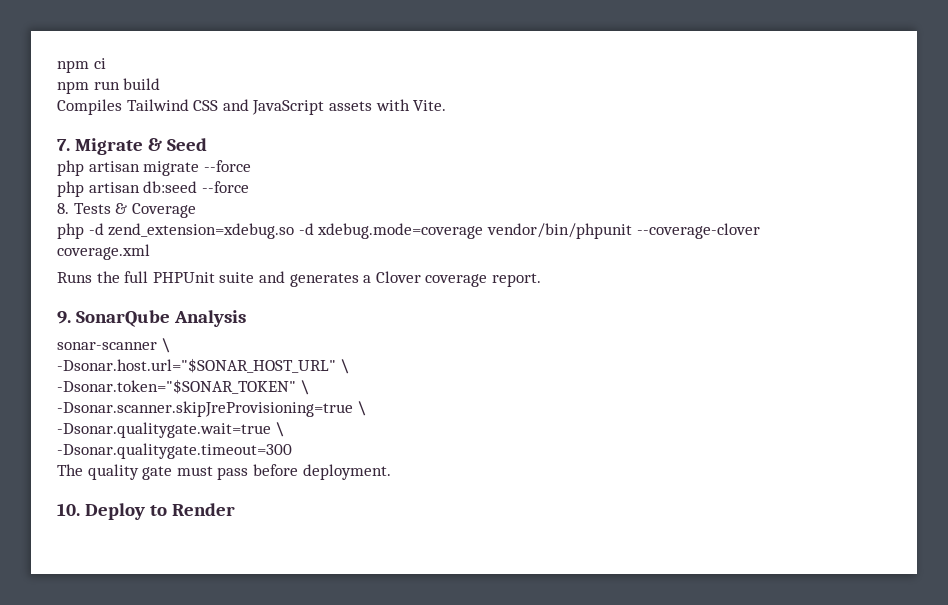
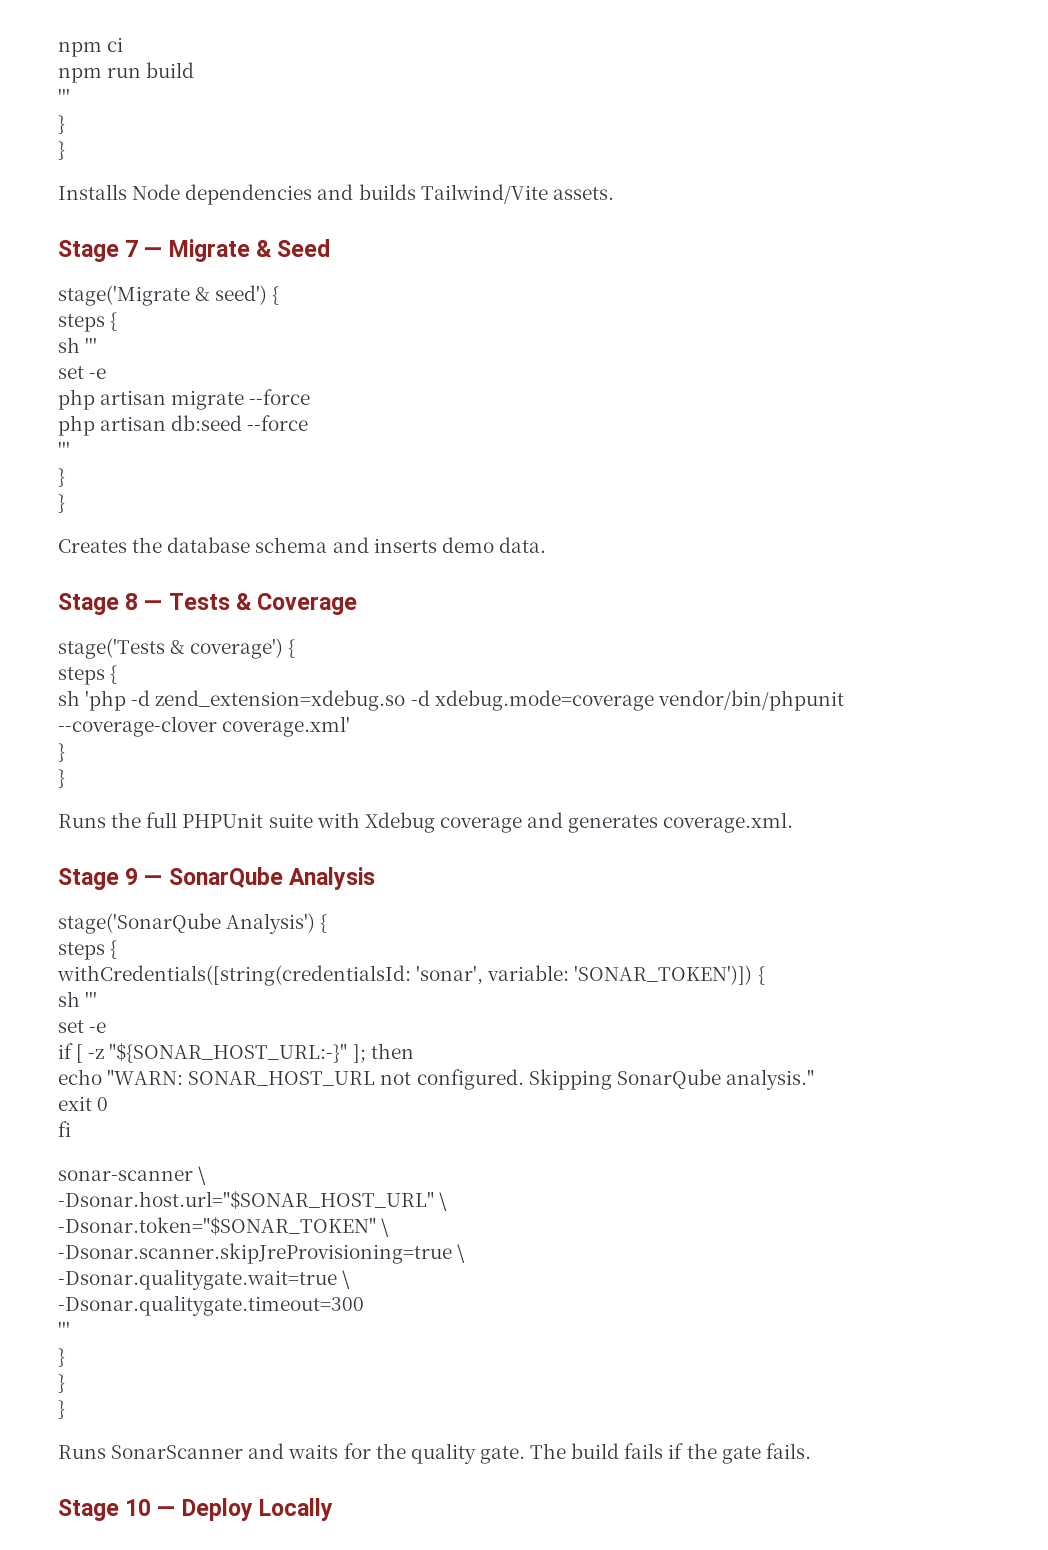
[57,99,447,115] [57,138,208,155] Compiles Tailwind CSS and JavaScript assets with Vite. // 7. Migrate & Seed -> [58,88,70,104] [58,115,65,134] [58,141,65,160] [58,184,614,205] [58,239,331,262] [58,285,280,306] [58,312,118,332] [58,337,98,353] [58,366,107,379] ''' // } // } // Installs Node dependencies and builds Tailwind/Vite assets. // Stage 7 — Migrate & Seed // stage('Migrate & seed') { // steps { // sh ''' // set -e
[57,203,196,218] [57,223,84,239] 8. Tests & Coverage // php -> [58,441,70,457] [58,468,65,487] [58,494,65,513] [58,537,546,553] [58,593,358,615] [58,638,296,659] [58,665,118,685] [58,690,127,711] ''' // } // } // Creates the database schema and inserts demo data. // Stage 8 — Tests & Coverage // stage('Tests & coverage') { // steps { // sh 'php
[57,244,150,260] coverage.xml -> [222,716,351,737] [58,743,65,762] [58,769,65,788] coverage.xml' // } // }
[258,271,541,287] [57,310,247,327] and generates a Clover coverage report. // 9. SonarQube Analysis -> [316,812,794,833] [58,867,375,890] [58,913,328,934] [58,940,118,960] [57,965,765,986] [58,991,98,1007] [58,1020,107,1033] [58,1043,414,1063] [58,1069,814,1090] [58,1096,109,1111] [58,1121,71,1137] with Xdebug coverage and generates coverage.xml. // Stage 9 — SonarQube Analysis // stage('SonarQube Analysis') { // steps { // withCredentials([string(credentialsId: 'sonar', variable: 'SONAR_TOKEN')]) { // sh ''' // set -e // if [ -z "${SONAR_HOST_URL:-}" ]; then // echo "WARN: SONAR_HOST_URL not configured. Skipping SonarQube analysis." // exit 0 // fi
[57,464,391,480] [57,503,236,520] The quality gate must pass before deployment. // 10. Deploy to Render -> [58,1321,70,1337] [58,1348,65,1367] [58,1374,65,1393] [58,1400,65,1419] [58,1443,811,1464] [58,1498,333,1521] ''' // } // } // } // Runs SonarScanner and waits for the quality gate. The build fails if the gate fails. // Stage 10 — Deploy Locally

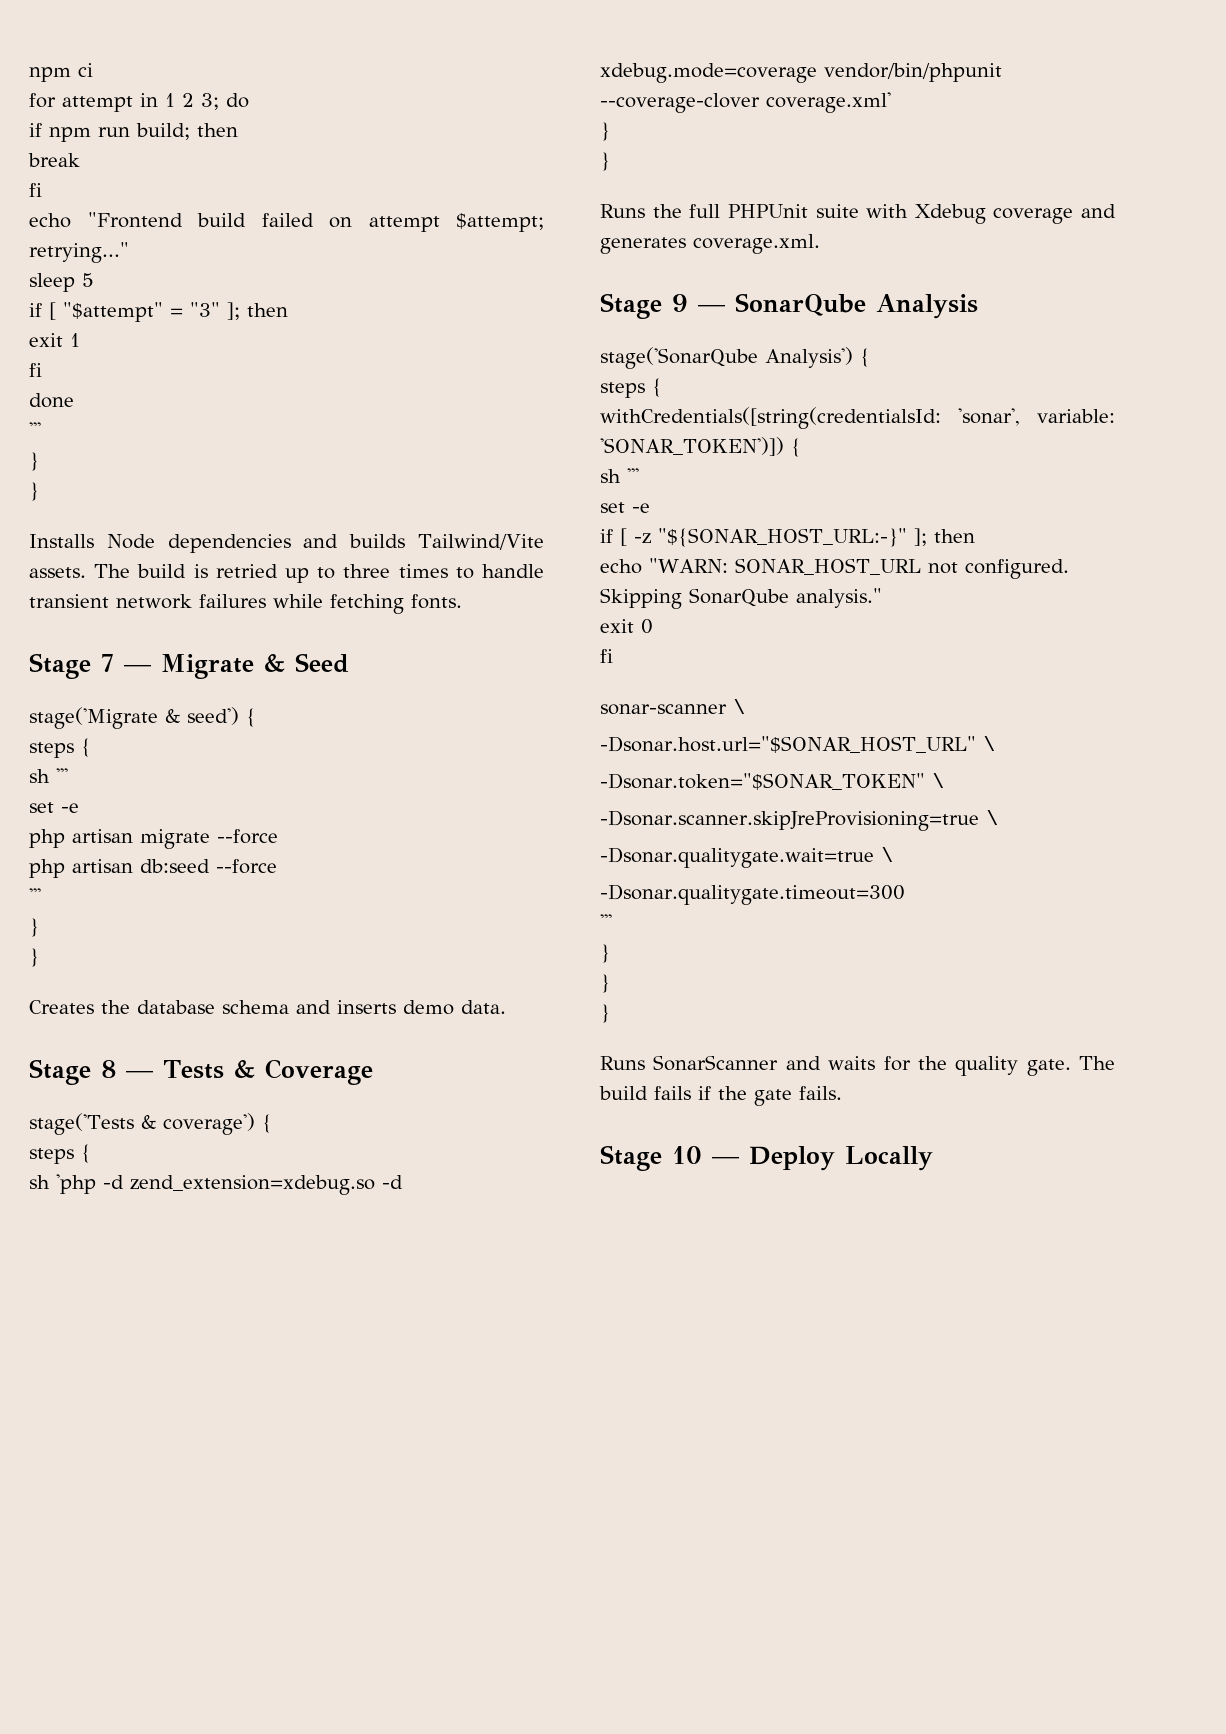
[58,62,195,83] npm run build -> [29,93,249,112] [29,123,238,142] [28,153,80,167] [29,183,42,197] [29,212,544,232] [29,242,129,263] [29,273,94,292] [29,302,288,322] [29,333,80,347] [29,363,42,377] [29,393,74,408] for attempt in 1 2 3; do // if npm run build; then // break // fi // echo "Frontend build failed on attempt $attempt; retrying..." // sleep 5 // if [ "$attempt" = "3" ]; then // exit 1 // fi // done
(614, 193) none -> [94,564,544,583] [29,594,462,614] The build is retried up to three times to handle transient network failures while fetching fonts.

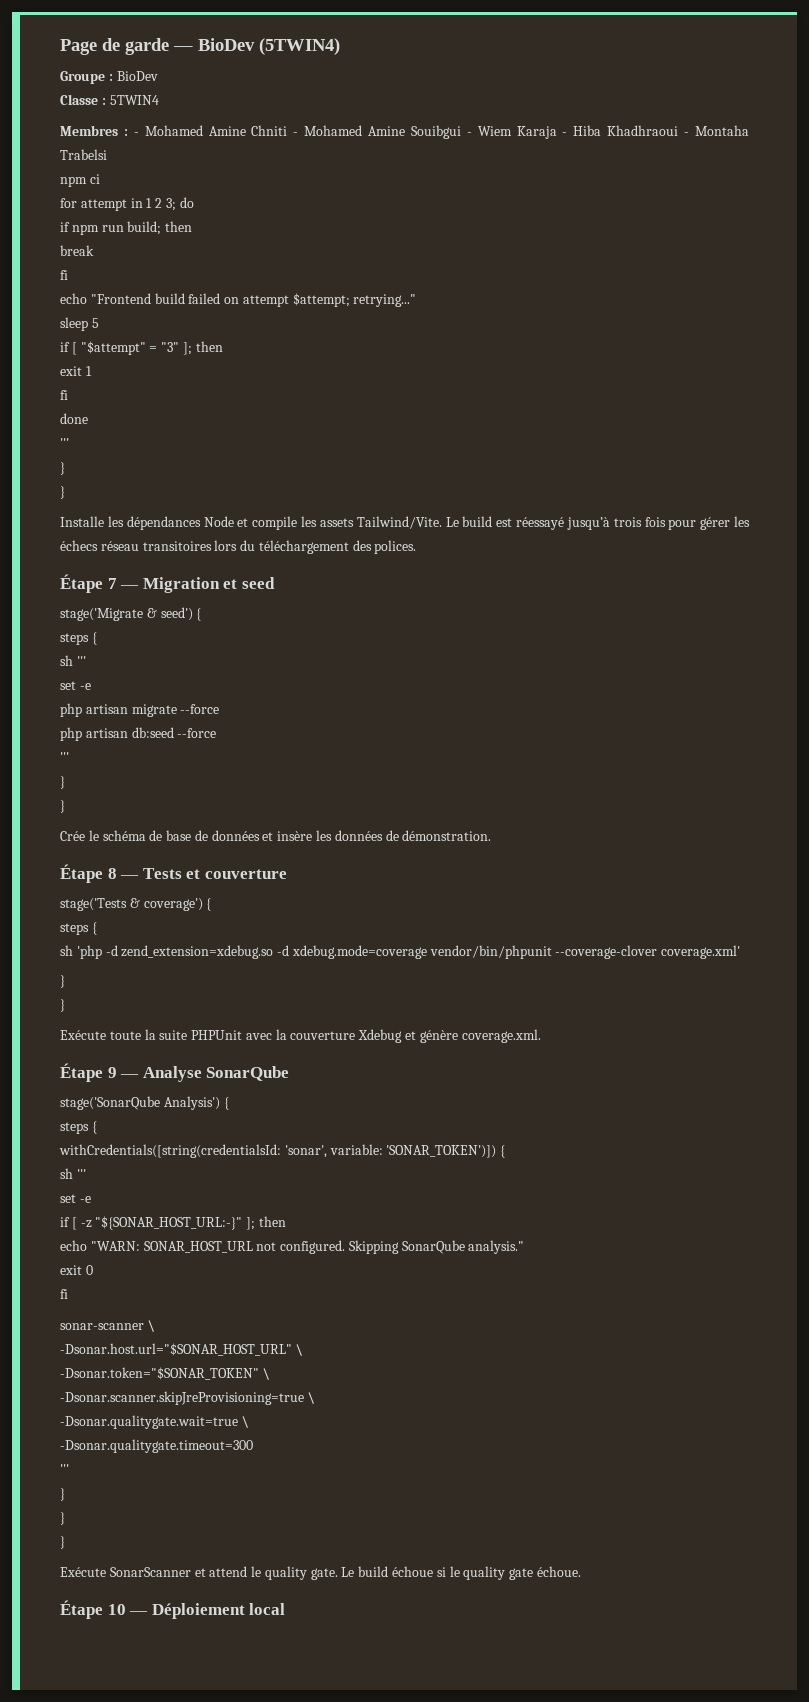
(29, 74) none -> [60,38,340,55] [60,71,158,84] [60,94,159,105] [60,125,749,139] [60,149,107,160] Page de garde — BioDev (5TWIN4) // Groupe : BioDev // Classe : 5TWIN4 // Membres : - Mohamed Amine Chniti - Mohamed Amine Souibgui - Wiem Karaja - Hiba Khadhraoui - Montaha Trabelsi //
[29,534,545,553] [29,564,544,583] [29,594,462,614] [29,653,349,679] Installs Node dependencies and builds Tailwind/Vite assets. The build is retried up to three times to handle transient network failures while fetching fonts. // Stage 7 — Migrate & Seed -> [60,516,751,530] [60,540,417,554] [60,574,275,593] Installe les dépendances Node et compile les assets Tailwind/Vite. Le build est réessayé jusqu’à trois fois pour gérer les échecs réseau transitoires lors du téléchargement des polices. // Étape 7 — Migration et seed
[29,1000,506,1015] [29,1059,91,1085] Creates the database schema and inserts demo data. // Stage -> [60,830,492,841] [60,864,103,883] Crée le schéma de base de données et insère les données de démonstration. // Étape
[233,1059,373,1085] & Coverage -> [186,869,287,879] et couverture
[600,204,1116,224] [600,237,686,254] Runs the full PHPUnit suite with Xdebug coverage and generates -> [60,1029,458,1043] Exécute toute la suite PHPUnit avec la couverture Xdebug et génère
[600,293,662,319] Stage -> [60,1063,103,1082] Étape
[735,293,978,319] SonarQube Analysis -> [142,1066,290,1082] Analyse SonarQube
[600,1055,1115,1076] [599,1086,842,1106] [600,1145,933,1171] Runs SonarScanner and waits for the quality gate. The build fails if the gate fails. // Stage 10 — Deploy Locally -> [60,1566,581,1580] [60,1600,286,1619] Exécute SonarScanner et attend le quality gate. Le build échoue si le quality gate échoue. // Étape 10 — Déploiement local

